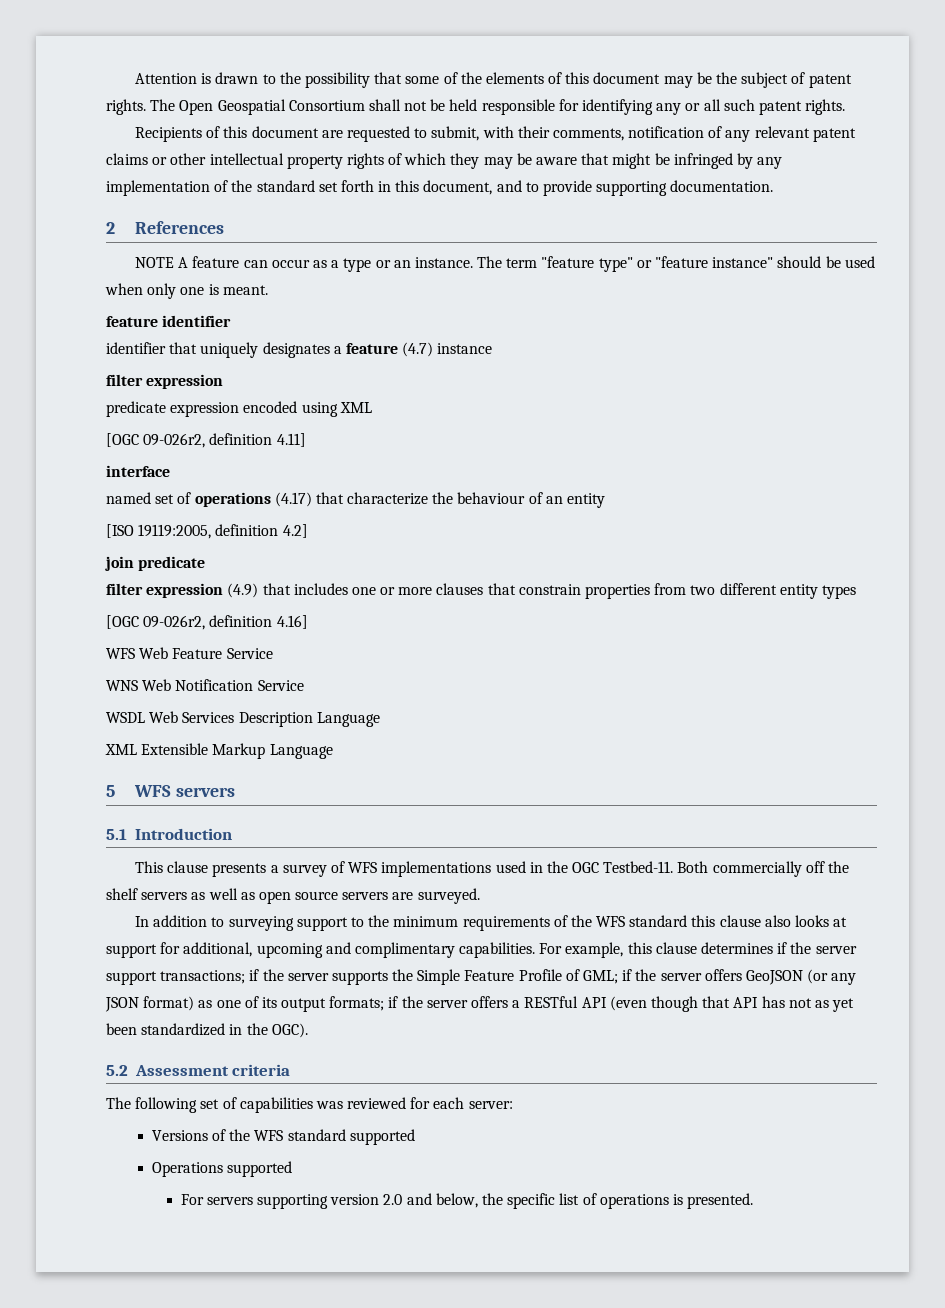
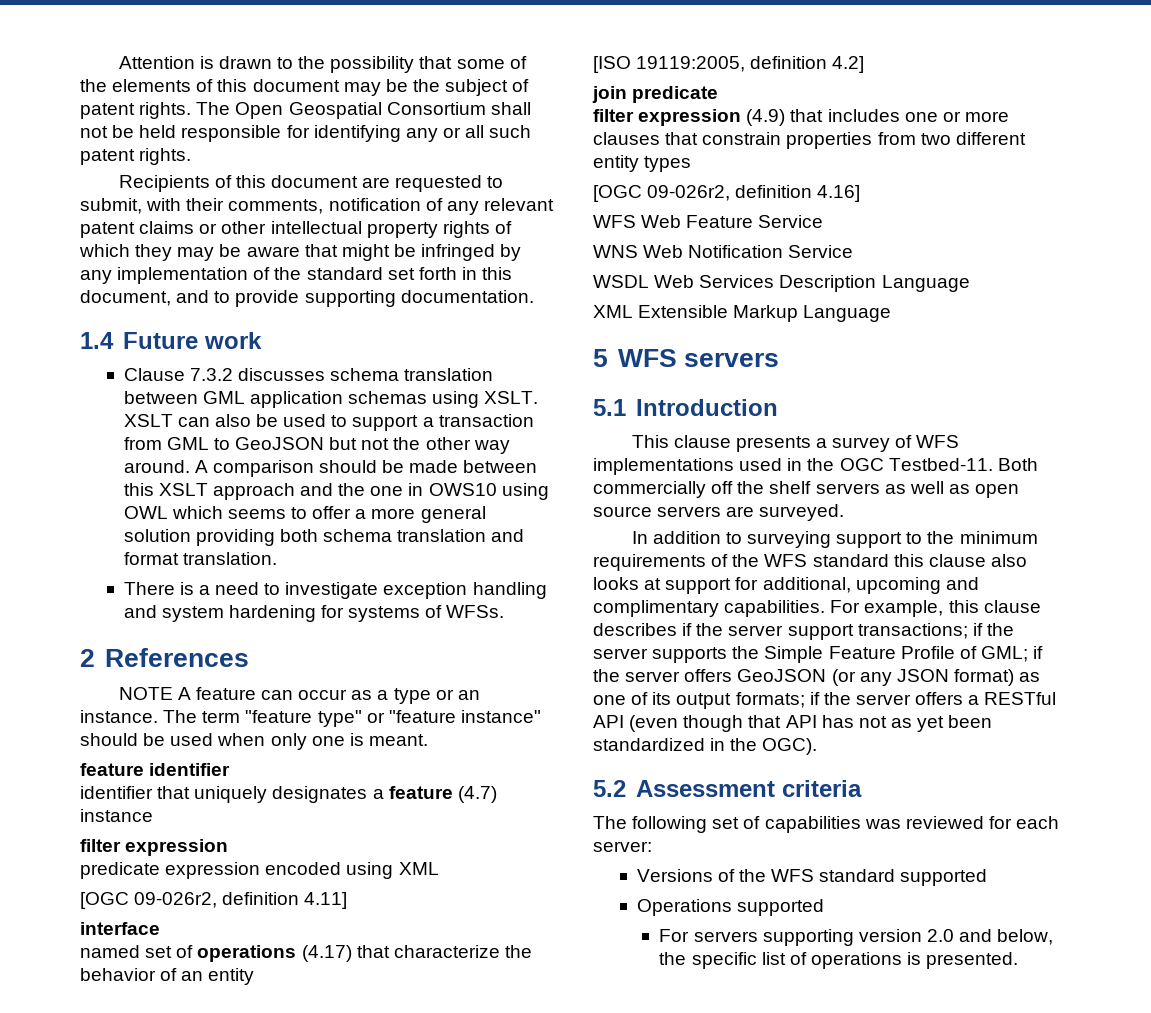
(774, 186) none -> [80,332,262,349] [123,368,494,381] [123,391,539,408] [123,414,534,431] [123,437,510,454] [123,460,538,477] [123,483,549,500] [123,506,486,523] [123,529,525,546] [123,552,277,565] [123,582,547,599] [123,605,505,622] // 1.4 Future work // Clause 7.3.2 discusses schema translation between GML application schemas using XSLT. XSLT can also be used to support a transaction from GML to GeoJSON but not the other way around. A comparison should be made between this XSLT approach and the one in OWS10 using OWL which seems to offer a more general solution providing both schema translation and format translation. // There is a need to investigate exception handling and system hardening for systems of WFSs.
[457,492,526,504] behaviour -> [80,968,156,981] behavior
[701,942,774,954] determines -> [593,623,677,636] describes

